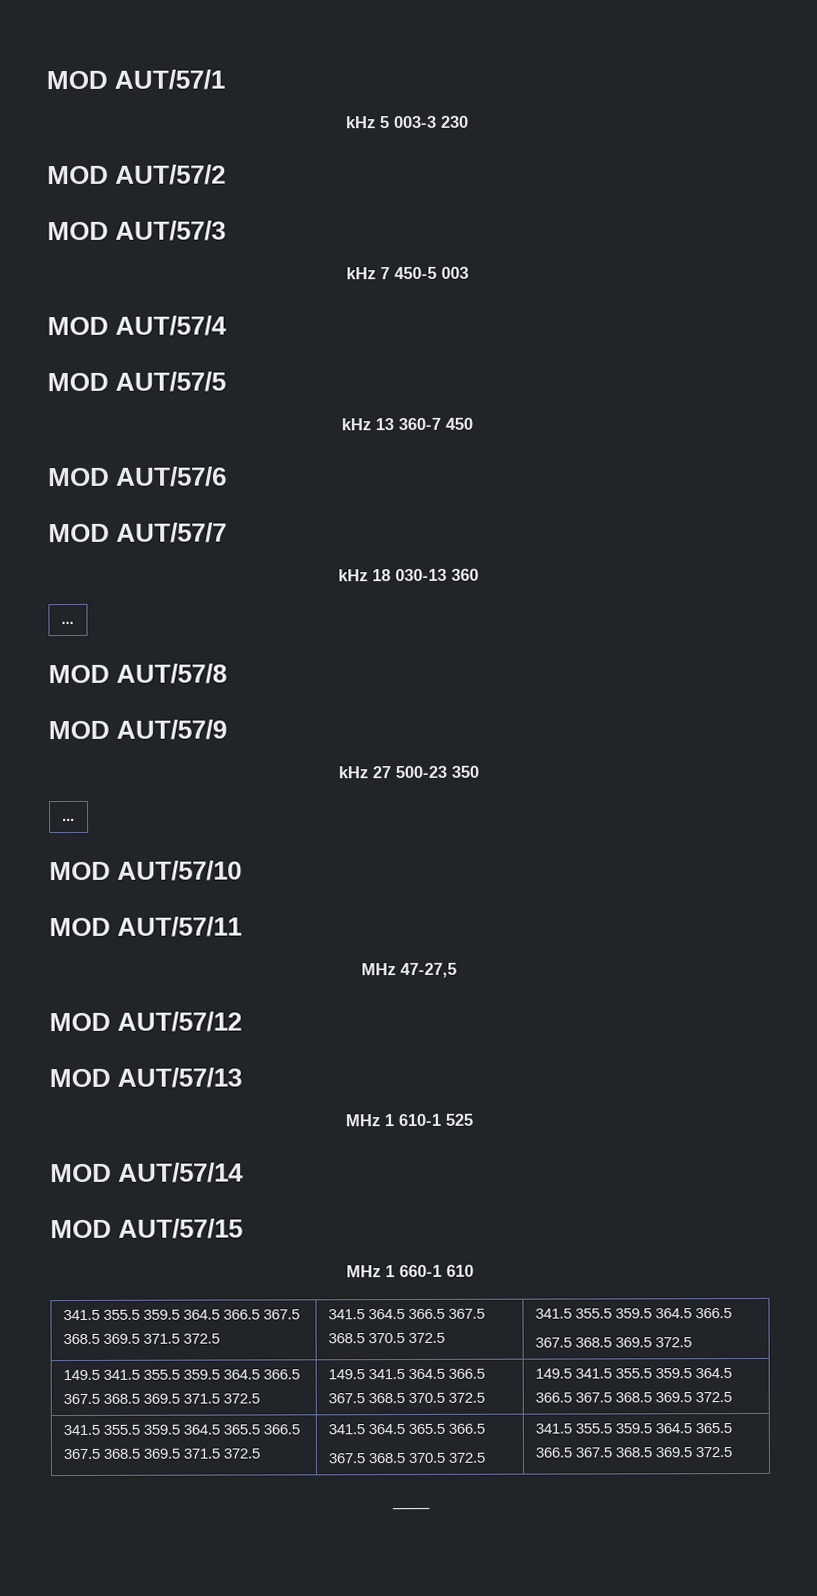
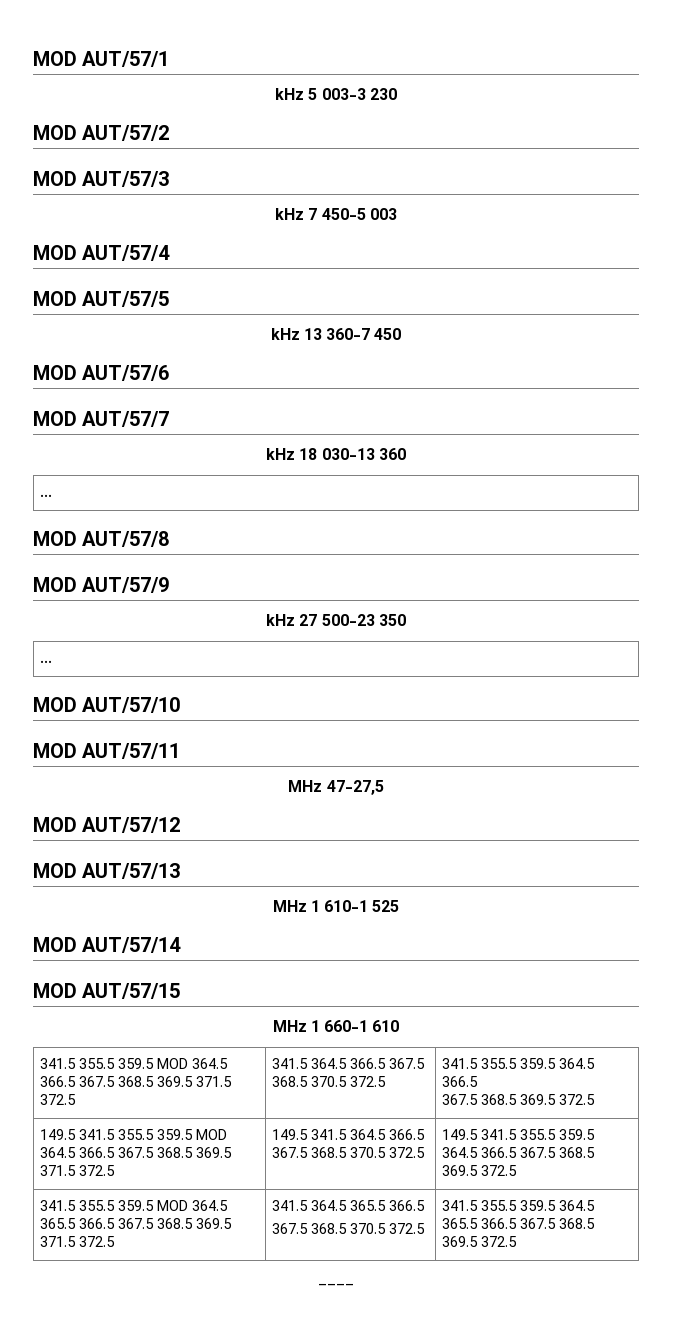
(180, 1314) none -> [157,1058,189,1069] MOD
(220, 1374) none -> [196,1129,228,1140] MOD
(180, 1429) none -> [157,1200,189,1211] MOD

